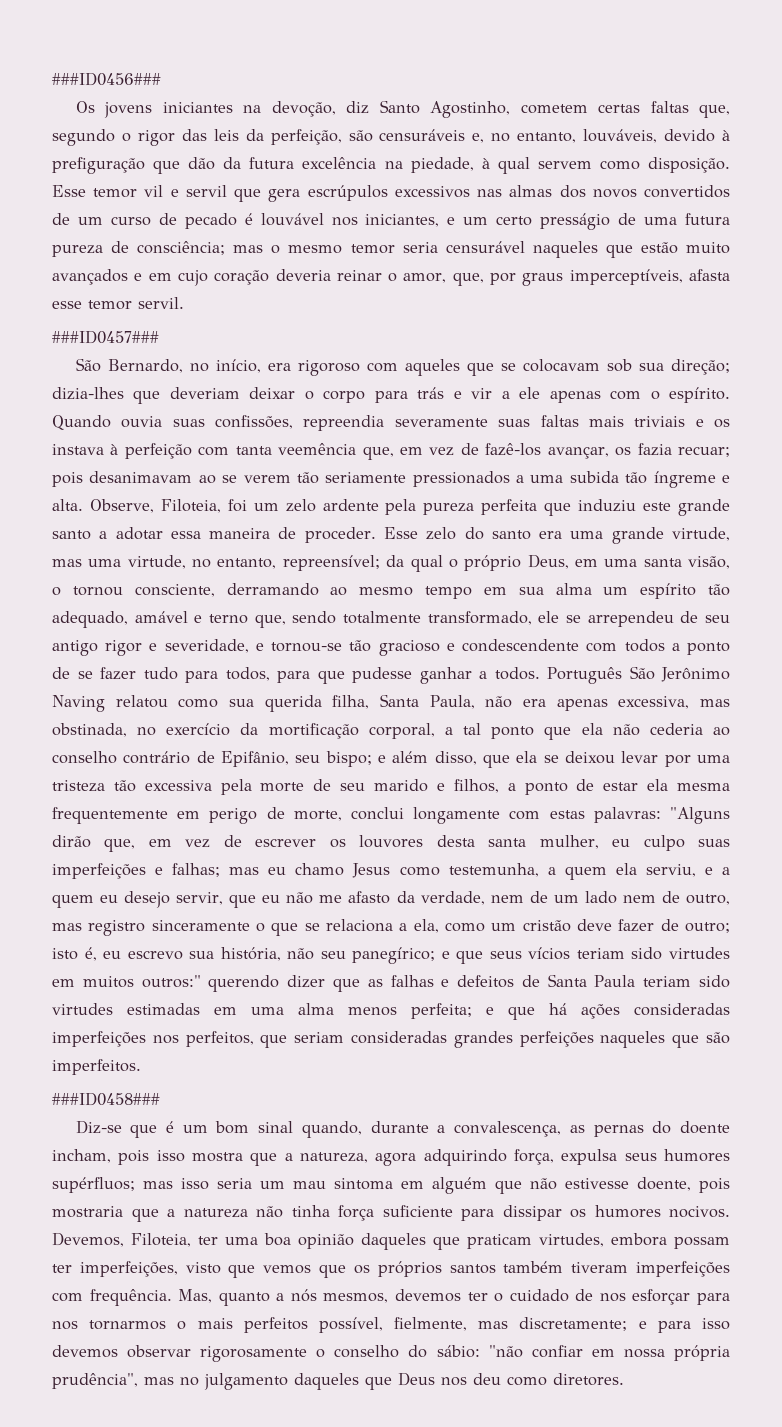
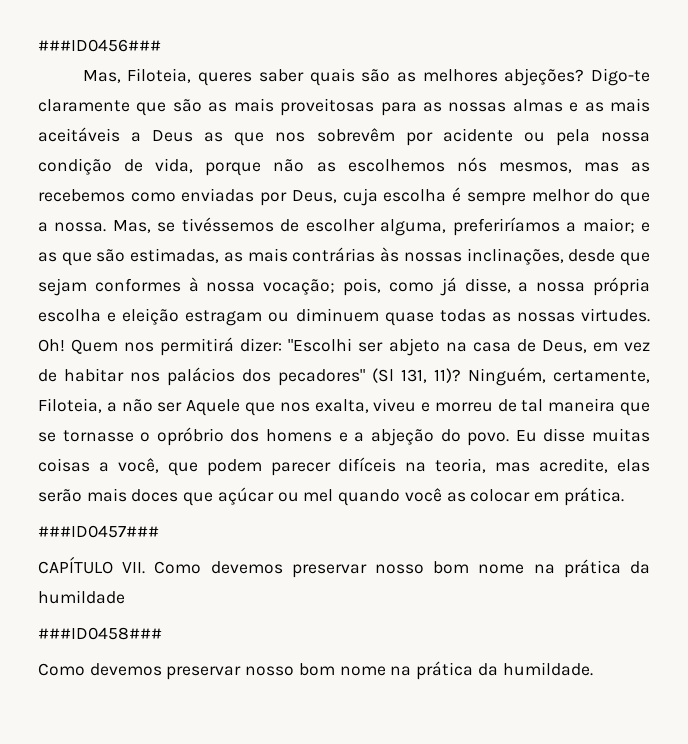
[75,100,730,118] [52,129,731,146] [52,157,730,174] [52,185,730,202] [52,213,730,230] [52,241,731,258] [52,269,730,286] [52,297,184,310] [52,330,159,344] [75,358,730,376] [52,387,730,404] [52,415,731,431] [52,443,731,460] [52,471,730,488] [52,499,730,516] [52,527,730,544] [52,554,730,572] [52,583,730,599] [52,611,730,628] [52,639,731,656] [52,666,730,684] [52,694,730,712] [52,723,730,740] [52,751,730,768] [52,779,731,795] [52,807,730,824] [52,835,730,852] [52,863,730,880] [52,891,730,908] [52,919,731,936] [52,947,730,964] [52,974,731,992] [52,1003,730,1020] [52,1031,730,1048] [52,1059,141,1075] [52,1092,160,1106] [75,1120,731,1138] [52,1149,730,1166] [52,1177,730,1194] [52,1205,730,1222] [52,1232,730,1250] [52,1261,730,1278] [52,1289,730,1306] [52,1317,730,1333] [52,1345,730,1362] [52,1372,624,1390] Os jovens iniciantes na devoção, diz Santo Agostinho, cometem certas faltas que, segundo o rigor das leis da perfeição, são censuráveis e, no entanto, louváveis, devido à prefiguração que dão da futura excelência na piedade, à qual servem como disposição. Esse temor vil e servil que gera escrúpulos excessivos nas almas dos novos convertidos de um curso de pecado é louvável nos iniciantes, e um certo presságio de uma futura pureza de consciência; mas o mesmo temor seria censurável naqueles que estão muito avançados e em cujo coração deveria reinar o amor, que, por graus imperceptíveis, afasta esse temor servil. // ###ID0457### // São Bernardo, no início, era rigoroso com aqueles que se colocavam sob sua direção; dizia-lhes que deveriam deixar o corpo para trás e vir a ele apenas com o espírito. Quando ouvia suas confissões, repreendia severamente suas faltas mais triviais e os instava à perfeição com tanta veemência que, em vez de fazê-los avançar, os fazia recuar; pois desanimavam ao se verem tão seriamente pressionados a uma subida tão íngreme e alta. Observe, Filoteia, foi um zelo ardente pela pureza perfeita que induziu este grande santo a adotar essa maneira de proceder. Esse zelo do santo era uma grande virtude, mas uma virtude, no entanto, repreensível; da qual o próprio Deus, em uma santa visão, o tornou consciente, derramando ao mesmo tempo em sua alma um espírito tão adequado, amável e terno que, sendo totalmente transformado, ele se arrependeu de seu antigo rigor e severidade, e tornou-se tão gracioso e condescendente com todos a ponto de se fazer tudo para todos, para que pudesse ganhar a todos. Português São Jerônimo Naving relatou como sua querida filha, Santa Paula, não era apenas excessiva, mas obstinada, no exercício da mortificação corporal, a tal ponto que ela não cederia ao conselho contrário de Epifânio, seu bispo; e além disso, que ela se deixou levar por uma tristeza tão excessiva pela morte de seu marido e filhos, a ponto de estar ela mesma frequentemente em perigo de morte, conclui longamente com estas palavras: "Alguns dirão que, em vez de escrever os louvores desta santa mulher, eu culpo suas imperfeições e falhas; mas eu chamo Jesus como testemunha, a quem ela serviu, e a quem eu desejo servir, que eu não me afasto da verdade, nem de um lado nem de outro, mas registro sinceramente o que se relaciona a ela, como um cristão deve fazer de outro; isto é, eu escrevo sua história, não seu panegírico; e que seus vícios teriam sido virtudes em muitos outros:" querendo dizer que as falhas e defeitos de Santa Paula teriam sido virtudes estimadas em uma alma menos perfeita; e que há ações consideradas imperfeições nos perfeitos, que seriam consideradas grandes perfeições naqueles que são imperfeitos. // ###ID0458### // Diz-se que é um bom sinal quando, durante a convalescença, as pernas do doente incham, pois isso mostra que a natureza, agora adquirindo força, expulsa seus humores supérfluos; mas isso seria um mau sintoma em alguém que não estivesse doente, pois mostraria que a natureza não tinha força suficiente para dissipar os humores nocivos. Devemos, Filoteia, ter uma boa opinião daqueles que praticam virtudes, embora possam ter imperfeições, visto que vemos que os próprios santos também tiveram imperfeições com frequência. Mas, quanto a nós mesmos, devemos ter o cuidado de nos esforçar para nos tornarmos o mais perfeitos possível, fielmente, mas discretamente; e para isso devemos observar rigorosamente o conselho do sábio: "não confiar em nossa própria prudência", mas no julgamento daqueles que Deus nos deu como diretores. -> [82,68,650,86] [38,98,650,116] [38,127,650,146] [38,157,651,176] [38,187,651,206] [38,217,650,236] [38,247,651,266] [38,277,650,296] [38,308,651,326] [38,337,651,356] [38,367,650,386] [38,398,650,416] [38,427,651,446] [38,457,650,476] [38,487,624,506] [38,525,159,538] [38,556,650,578] [38,590,125,604] [38,627,162,640] [38,661,593,680] Mas, Filoteia, queres saber quais são as melhores abjeções? Digo-te claramente que são as mais proveitosas para as nossas almas e as mais aceitáveis a Deus as que nos sobrevêm por acidente ou pela nossa condição de vida, porque não as escolhemos nós mesmos, mas as recebemos como enviadas por Deus, cuja escolha é sempre melhor do que a nossa. Mas, se tivéssemos de escolher alguma, preferiríamos a maior; e as que são estimadas, as mais contrárias às nossas inclinações, desde que sejam conformes à nossa vocação; pois, como já disse, a nossa própria escolha e eleição estragam ou diminuem quase todas as nossas virtudes. Oh! Quem nos permitirá dizer: "Escolhi ser abjeto na casa de Deus, em vez de habitar nos palácios dos pecadores" (Sl 131, 11)? Ninguém, certamente, Filoteia, a não ser Aquele que nos exalta, viveu e morreu de tal maneira que se tornasse o opróbrio dos homens e a abjeção do povo. Eu disse muitas coisas a você, que podem parecer difíceis na teoria, mas acredite, elas serão mais doces que açúcar ou mel quando você as colocar em prática. // ###ID0457### // CAPÍTULO VII. Como devemos preservar nosso bom nome na prática da humildade // ###ID0458### // Como devemos preservar nosso bom nome na prática da humildade.

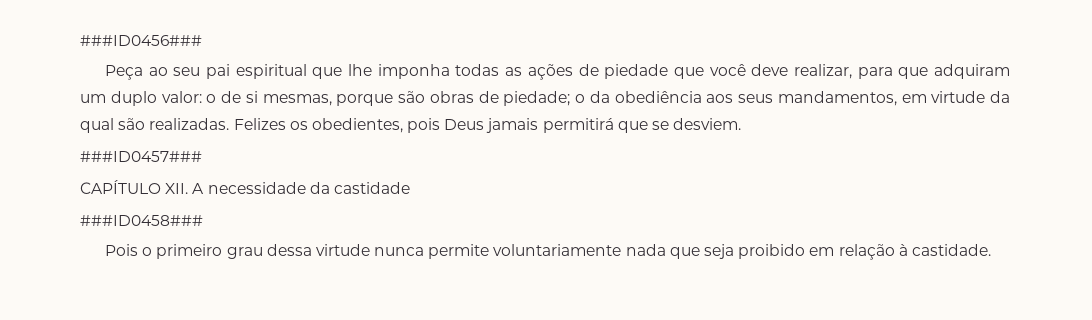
[82,68,650,86] [38,98,650,116] [38,127,650,146] [38,157,651,176] [38,187,651,206] [38,217,650,236] [38,247,651,266] [38,277,650,296] [38,308,651,326] [38,337,651,356] [38,367,650,386] [38,398,650,416] [38,427,651,446] [38,457,650,476] [38,487,624,506] [38,525,159,538] [38,556,650,578] [38,590,125,604] [38,627,162,640] [38,661,593,680] Mas, Filoteia, queres saber quais são as melhores abjeções? Digo-te claramente que são as mais proveitosas para as nossas almas e as mais aceitáveis a Deus as que nos sobrevêm por acidente ou pela nossa condição de vida, porque não as escolhemos nós mesmos, mas as recebemos como enviadas por Deus, cuja escolha é sempre melhor do que a nossa. Mas, se tivéssemos de escolher alguma, preferiríamos a maior; e as que são estimadas, as mais contrárias às nossas inclinações, desde que sejam conformes à nossa vocação; pois, como já disse, a nossa própria escolha e eleição estragam ou diminuem quase todas as nossas virtudes. Oh! Quem nos permitirá dizer: "Escolhi ser abjeto na casa de Deus, em vez de habitar nos palácios dos pecadores" (Sl 131, 11)? Ninguém, certamente, Filoteia, a não ser Aquele que nos exalta, viveu e morreu de tal maneira que se tornasse o opróbrio dos homens e a abjeção do povo. Eu disse muitas coisas a você, que podem parecer difíceis na teoria, mas acredite, elas serão mais doces que açúcar ou mel quando você as colocar em prática. // ###ID0457### // CAPÍTULO VII. Como devemos preservar nosso bom nome na prática da humildade // ###ID0458### // Como devemos preservar nosso bom nome na prática da humildade. -> [104,64,1010,80] [80,91,1010,106] [80,118,742,133] [80,151,202,162] [80,180,410,194] [80,215,203,226] [104,244,991,260] Peça ao seu pai espiritual que lhe imponha todas as ações de piedade que você deve realizar, para que adquiram um duplo valor: o de si mesmas, porque são obras de piedade; o da obediência aos seus mandamentos, em virtude da qual são realizadas. Felizes os obedientes, pois Deus jamais permitirá que se desviem. // ###ID0457### // CAPÍTULO XII. A necessidade da castidade // ###ID0458### // Pois o primeiro grau dessa virtude nunca permite voluntariamente nada que seja proibido em relação à castidade.

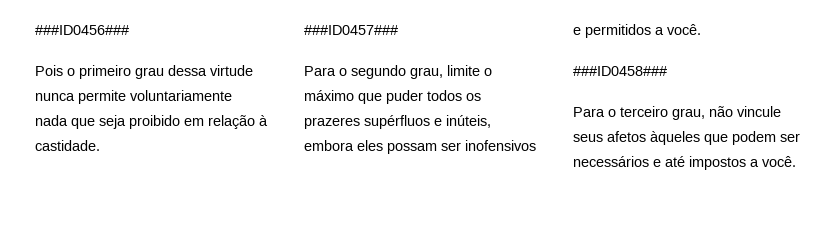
[104,64,1010,80] [80,91,1010,106] [80,118,742,133] [80,151,202,162] [80,180,410,194] [80,215,203,226] // Peça ao seu pai espiritual que lhe imponha todas as ações de piedade que você deve realizar, para que adquiram um duplo valor: o de si mesmas, porque são obras de piedade; o da obediência aos seus mandamentos, em virtude da qual são realizadas. Felizes os obedientes, pois Deus jamais permitirá que se desviem. // ###ID0457### // CAPÍTULO XII. A necessidade da castidade // ###ID0458### -> (129, 30) none
(991, 250) none -> [304,25,398,35] [304,65,492,79] [304,90,481,104] [304,115,491,129] [304,140,536,154] [573,24,701,38] [573,66,667,76] [573,106,781,120] [573,131,800,145] [573,156,796,170] // ###ID0457### // Para o segundo grau, limite o máximo que puder todos os prazeres supérfluos e inúteis, embora eles possam ser inofensivos e permitidos a você. // ###ID0458### // Para o terceiro grau, não vincule seus afetos àqueles que podem ser necessários e até impostos a você.

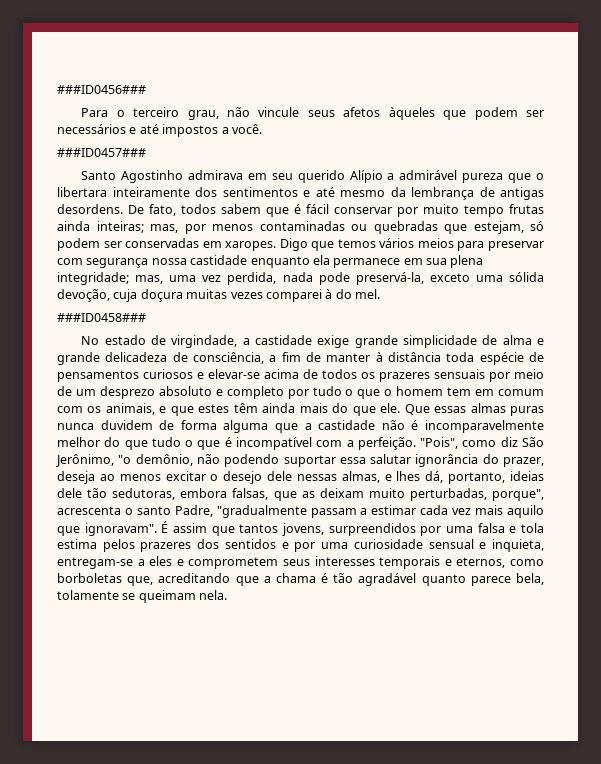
[35,65,253,79] [35,90,232,104] [35,115,268,129] [35,140,100,151] [304,25,398,35] [304,65,492,79] [304,90,481,104] [304,115,491,129] [304,140,536,154] [573,24,701,38] [573,66,667,76] // Pois o primeiro grau dessa virtude nunca permite voluntariamente nada que seja proibido em relação à castidade. // ###ID0457### // Para o segundo grau, limite o máximo que puder todos os prazeres supérfluos e inúteis, embora eles possam ser inofensivos e permitidos a você. // ###ID0458### -> (146, 89) none
(796, 161) none -> [57,148,146,157] [81,170,544,183] [57,187,544,200] [57,204,544,217] [57,221,544,234] [57,238,544,251] [57,255,484,268] [57,272,544,285] [57,289,380,302] [57,313,146,322] [81,335,544,348] [57,352,544,365] [57,369,544,382] [57,386,544,399] [57,403,544,416] [57,420,544,433] [57,437,544,450] [56,454,544,467] [57,471,545,484] [57,488,545,501] [57,505,545,518] [57,521,545,536] [57,539,544,552] [57,556,544,569] [57,573,544,586] [57,590,228,603] // ###ID0457### // Santo Agostinho admirava em seu querido Alípio a admirável pureza que o libertara inteiramente dos sentimentos e até mesmo da lembrança de antigas desordens. De fato, todos sabem que é fácil conservar por muito tempo frutas ainda inteiras; mas, por menos contaminadas ou quebradas que estejam, só podem ser conservadas em xaropes. Digo que temos vários meios para preservar com segurança nossa castidade enquanto ela permanece em sua plena integridade; mas, uma vez perdida, nada pode preservá-la, exceto uma sólida devoção, cuja doçura muitas vezes comparei à do mel. // ###ID0458### // No estado de virgindade, a castidade exige grande simplicidade de alma e grande delicadeza de consciência, a fim de manter à distância toda espécie de pensamentos curiosos e elevar-se acima de todos os prazeres sensuais por meio de um desprezo absoluto e completo por tudo o que o homem tem em comum com os animais, e que estes têm ainda mais do que ele. Que essas almas puras nunca duvidem de forma alguma que a castidade não é incomparavelmente melhor do que tudo o que é incompatível com a perfeição. "Pois", como diz São Jerônimo, "o demônio, não podendo suportar essa salutar ignorância do prazer, deseja ao menos excitar o desejo dele nessas almas, e lhes dá, portanto, ideias dele tão sedutoras, embora falsas, que as deixam muito perturbadas, porque", acrescenta o santo Padre, "gradualmente passam a estimar cada vez mais aquilo que ignoravam". É assim que tantos jovens, surpreendidos por uma falsa e tola estima pelos prazeres dos sentidos e por uma curiosidade sensual e inquieta, entregam-se a eles e comprometem seus interesses temporais e eternos, como borboletas que, acreditando que a chama é tão agradável quanto parece bela, tolamente se queimam nela.

